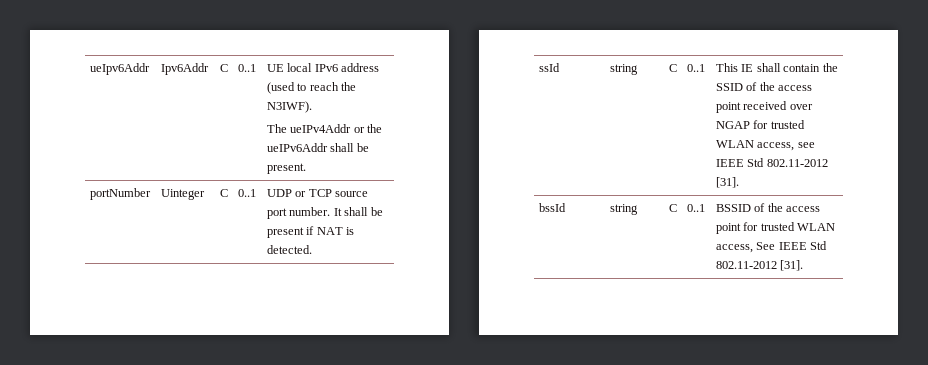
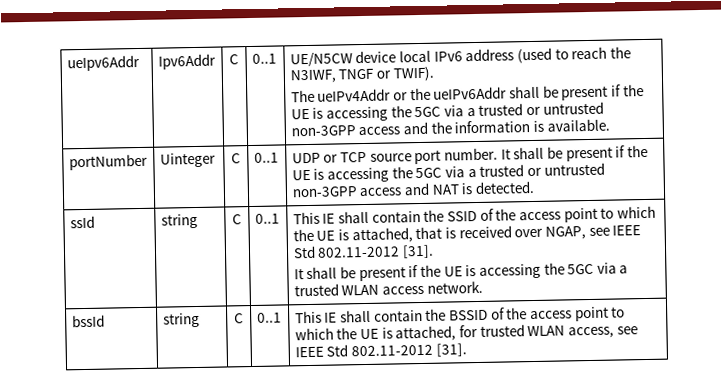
[267,64,285,72] UE -> [289,50,397,68] UE/N5CW device
[267,101,313,113] N3IWF). -> [289,66,434,84] N3IWF, TNGF or TWIF).
[267,163,307,174] present. -> [561,84,644,101] [290,101,604,122] [290,118,610,137] present if the UE is accessing the 5GC via a trusted or untrusted non-3GPP access and the information is available.
(315, 230) none -> [626,144,648,158] [291,162,605,183] [291,182,431,198] the UE is accessing the 5GC via a trusted or untrusted non-3GPP access and
[743,101,813,110] [716,121,751,129] received over NGAP -> [600,205,656,219] [292,225,642,244] [292,244,435,259] [293,262,629,282] [293,280,483,297] [71,314,105,328] [162,312,200,328] [234,313,244,324] [256,312,282,323] [294,306,626,324] [294,325,457,342] to which the UE is attached, that is received over NGAP, see IEEE Std 802.11-2012 [31]. // It shall be present if the UE is accessing the 5GC via a trusted WLAN access network. // bssId | string | C | 0..1 | This IE shall contain the BSSID of the access point to which the UE is attached,
[539,203,567,212] [610,204,639,215] [669,204,677,212] [687,204,706,212] [716,203,821,212] [716,222,836,234] [716,241,828,253] [716,260,804,271] // bssId | string | C | 0..1 | BSSID of the access point for trusted WLAN access, See IEEE Std 802.11-2012 [31]. -> (467, 350) none

